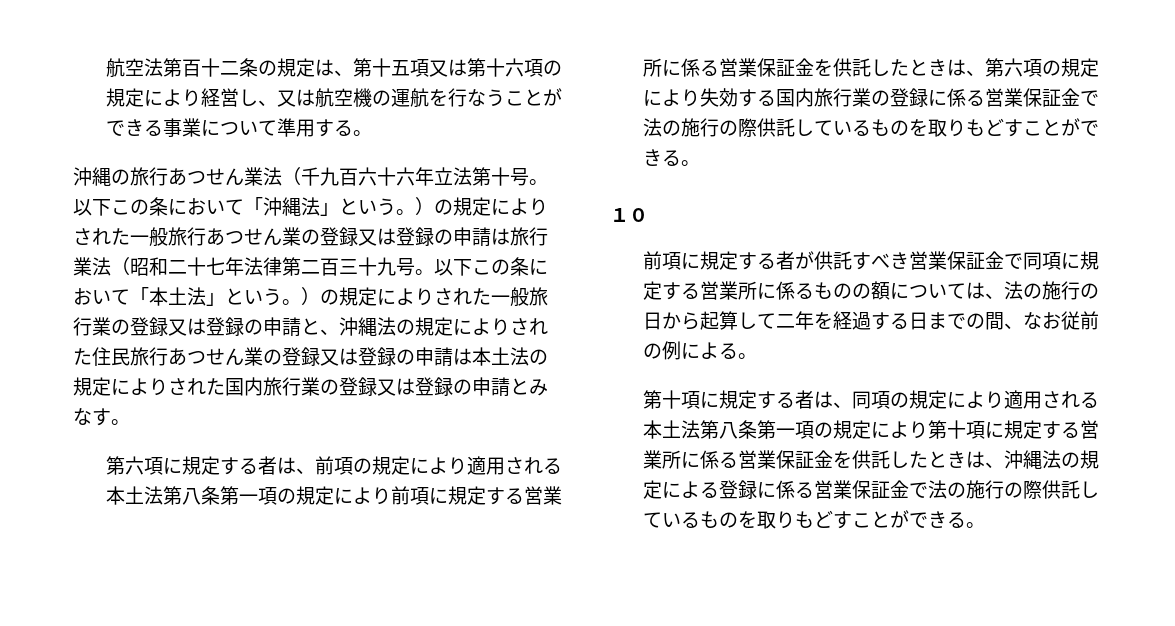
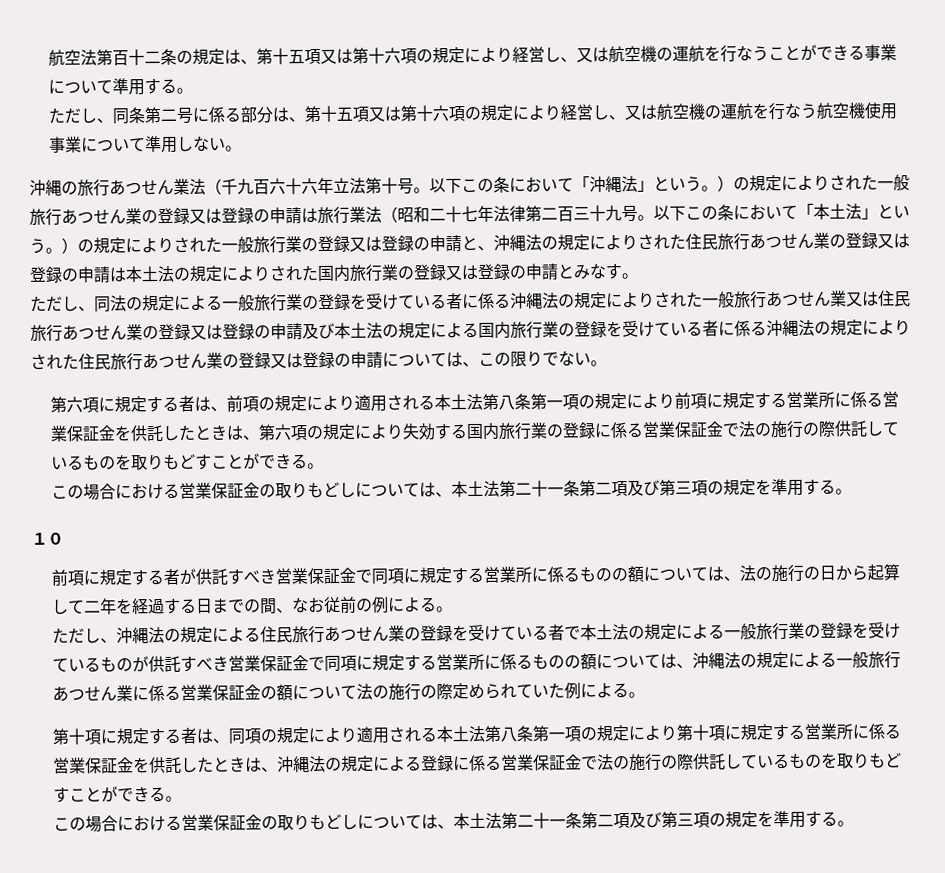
(372, 133) none -> [48,102,898,125] [49,135,243,154] // ただし、同条第二号に係る部分は、第十五項又は第十六項の規定により経営し、又は航空機の運航を行なう航空機使用事業について準用しない。
(130, 422) none -> [30,290,911,313] [30,319,911,342] [30,350,607,371] // ただし、同法の規定による一般旅行業の登録を受けている者に係る沖縄法の規定によりされた一般旅行あつせん業又は住民旅行あつせん業の登録又は登録の申請及び本土法の規定による国内旅行業の登録を受けている者に係る沖縄法の規定によりされた住民旅行あつせん業の登録又は登録の申請については、この限りでない。
(700, 163) none -> [51,478,853,501] // この場合における営業保証金の取りもどしについては、本土法第二十一条第二項及び第三項の規定を準用する。
(757, 356) none -> [52,622,902,644] [52,651,902,673] [52,682,646,702] // ただし、沖縄法の規定による住民旅行あつせん業の登録を受けている者で本土法の規定による一般旅行業の登録を受けているものが供託すべき営業保証金で同項に規定する営業所に係るものの額については、沖縄法の規定による一般旅行あつせん業に係る営業保証金の額について法の施行の際定められていた例による。
(985, 525) none -> [53,810,855,833] // この場合における営業保証金の取りもどしについては、本土法第二十一条第二項及び第三項の規定を準用する。

